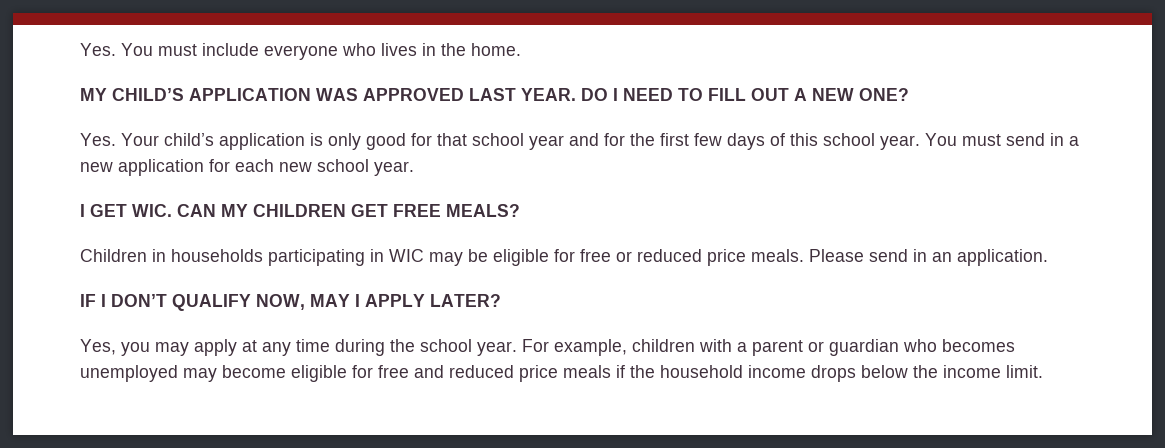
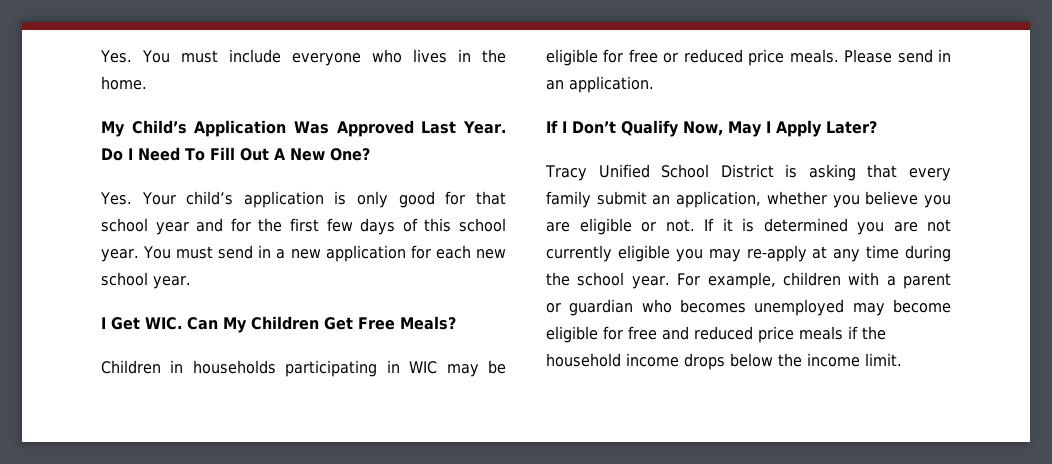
[80,88,909,101] MY CHILD’S APPLICATION WAS APPROVED LAST YEAR. DO I NEED TO FILL OUT A NEW ONE? -> [101,120,507,137] [101,147,370,161] My Child’s Application Was Approved Last Year. Do I Need To Fill Out A New One?
[90,204,520,217] GET WIC. CAN MY CHILDREN GET FREE MEALS? -> [111,316,456,333] Get WIC. Can My Children Get Free Meals?
[80,294,501,311] [80,339,116,355] IF I DON’T QUALIFY NOW, MAY I APPLY LATER? // Yes, -> [546,120,877,137] [545,164,951,181] [546,191,951,208] [546,218,951,235] [546,245,670,262] If I Don’t Qualify Now, May I Apply Later? // Tracy Unified School District is asking that every family submit an application, whether you believe you are eligible or not. If it is determined you are not currently eligible
[194,339,237,356] apply -> [746,245,807,262] re-apply

